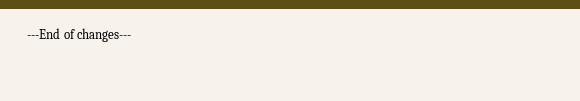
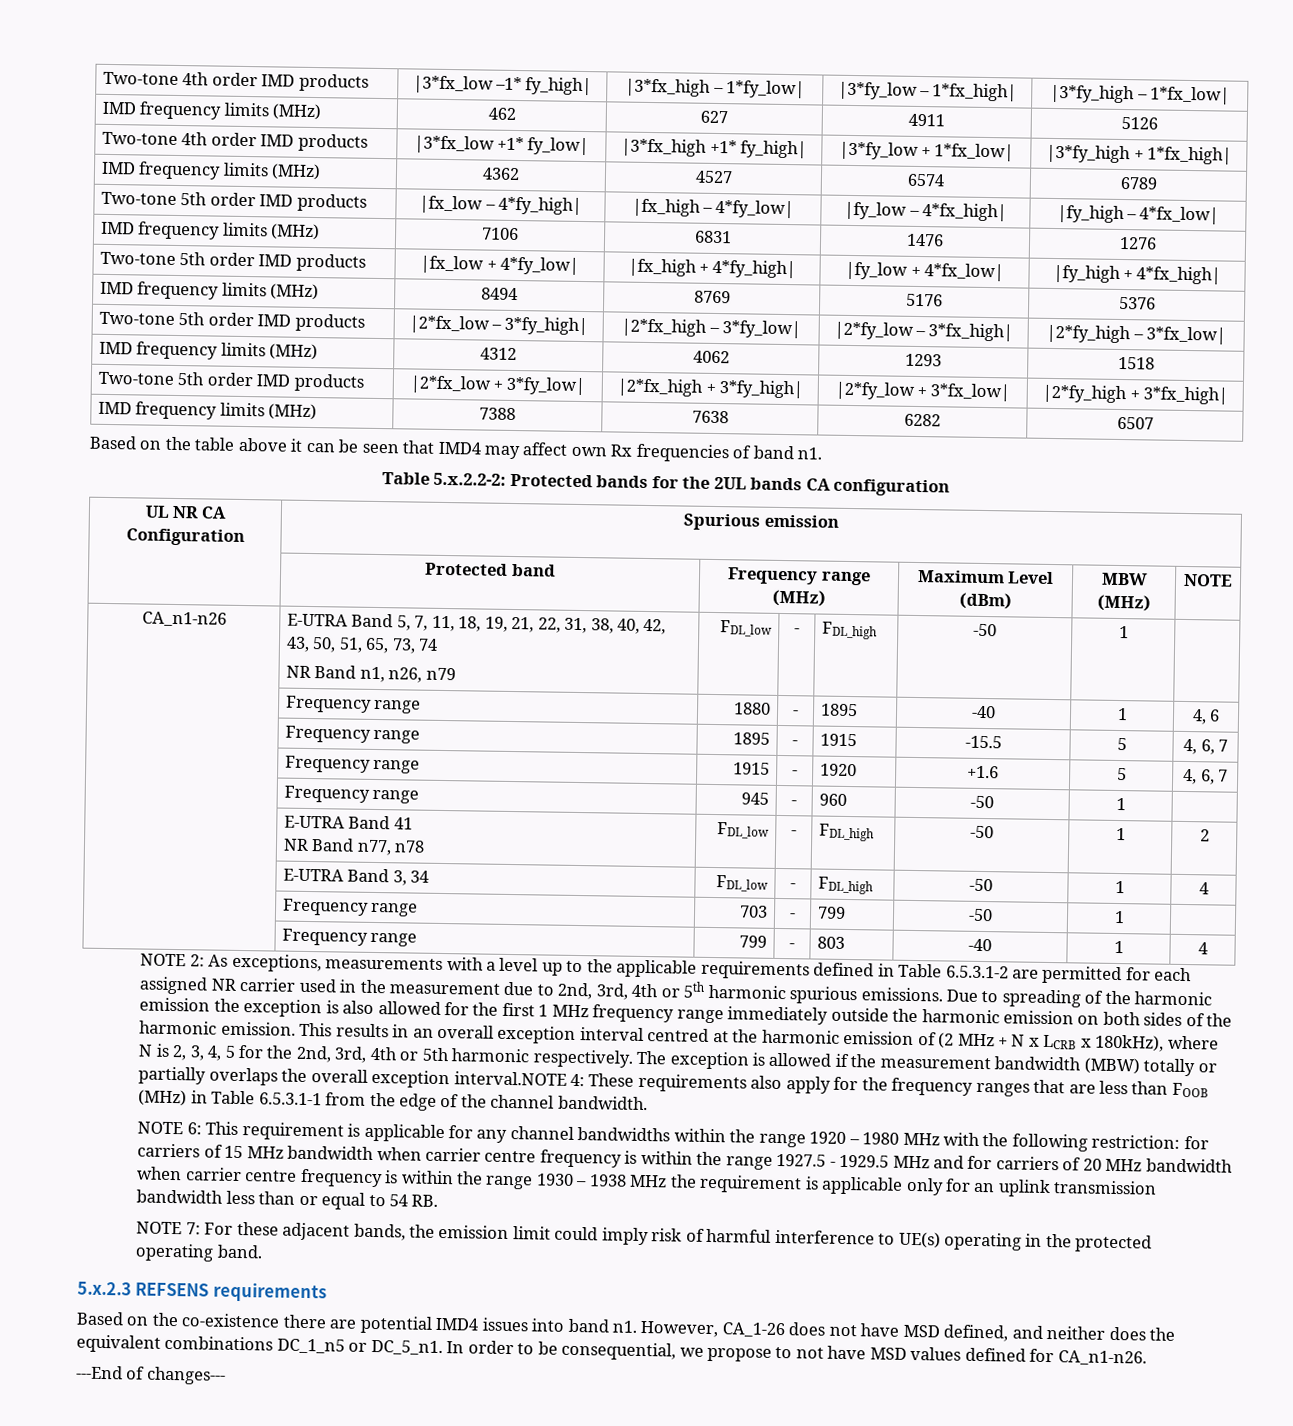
(27, 33) none -> [102,71,369,92] [412,75,593,96] [625,78,805,99] [837,81,1018,102] [1050,84,1230,105] [101,101,322,121] [487,107,516,120] [700,110,728,124] [908,113,945,127] [1120,116,1158,130] [101,131,368,152] [413,135,590,156] [621,138,807,159] [838,141,1015,162] [1046,144,1232,165] [100,161,322,181] [482,167,520,181] [694,170,733,184] [907,173,945,187] [1119,176,1157,190] [100,191,367,212] [419,195,582,215] [631,198,795,219] [844,201,1007,222] [1056,205,1220,225] [100,221,321,241] [482,227,519,241] [693,230,732,244] [906,233,944,247] [1118,236,1157,250] [99,251,366,272] [420,255,579,275] [627,258,797,279] [845,261,1004,282] [1052,264,1222,285] [99,281,320,301] [481,287,518,301] [693,290,731,304] [906,293,943,307] [1118,296,1156,310] [98,311,365,332] [408,315,589,336] [621,318,801,339] [833,321,1014,342] [1046,324,1226,345] [98,341,319,361] [480,347,517,361] [692,350,730,364] [905,353,942,367] [1117,356,1155,370] [97,371,364,392] [409,375,586,396] [617,378,803,399] [834,381,1011,402] [1042,384,1228,405] [97,401,318,421] [479,407,516,421] [691,410,729,424] [904,413,941,427] [1116,416,1154,430] [89,435,823,463] [381,472,951,497] [144,505,228,519] [125,528,245,547] [683,513,839,531] [425,562,556,577] [727,567,871,586] [771,589,826,607] [916,569,1055,585] [958,592,1012,610] [1100,572,1148,586] [1096,594,1151,612] [1182,573,1233,587] [141,611,227,627] [286,613,667,635] [285,636,439,654] [285,665,456,683] [720,620,773,637] [794,628,800,634] [821,621,877,640] [973,623,997,637] [1118,625,1129,639] [284,695,422,714] [733,702,772,715] [792,710,799,716] [819,703,858,717] [971,705,996,719] [1116,707,1128,721] [1191,709,1221,725] [284,725,421,744] [733,732,771,745] [792,740,798,746] [819,733,857,747] [964,735,1002,749] [1116,737,1127,751] [1183,738,1228,755] [284,755,421,774] [733,762,771,775] [792,770,798,776] [819,763,857,777] [967,765,999,779] [1116,767,1127,781] [1183,768,1228,785] [283,785,420,804] [741,792,770,805] [791,800,797,806] [818,793,847,806] [970,795,994,809] [1115,797,1126,811] [283,815,413,830] [282,838,426,856] [717,822,770,839] [791,830,797,836] [818,823,874,842] [970,825,994,839] [1115,827,1126,841] [1199,829,1210,842] [282,868,430,886] [716,875,769,892] [790,883,796,889] [817,876,873,895] [969,878,993,892] [1114,880,1125,894] [1198,882,1209,895] [281,898,419,917] [739,905,769,918] [789,913,796,919] [816,906,846,919] [968,908,993,922] [1113,910,1125,924] [281,928,418,947] [739,935,768,948] [789,943,795,949] [816,936,845,949] [968,938,992,952] [1113,940,1124,954] [1197,942,1208,955] [140,953,1193,985] [139,976,1213,1008] [139,997,1233,1027] [139,1020,1219,1052] [138,1043,1217,1077] [138,1066,1209,1098] [138,1089,648,1111] [137,1121,1209,1152] [137,1143,1233,1173] [137,1166,1158,1198] [136,1189,439,1210] [136,1221,1153,1253] [135,1243,263,1262] [77,1281,327,1303] [76,1311,1176,1342] [76,1334,1147,1366] Two-tone 4th order IMD products | |3*fx_low –1* fy_high| | |3*fx_high – 1*fy_low| | |3*fy_low – 1*fx_high| | |3*fy_high – 1*fx_low| // IMD frequency limits (MHz) | 462 | 627 | 4911 | 5126 // Two-tone 4th order IMD products | |3*fx_low +1* fy_low| | |3*fx_high +1* fy_high| | |3*fy_low + 1*fx_low| | |3*fy_high + 1*fx_high| // IMD frequency limits (MHz) | 4362 | 4527 | 6574 | 6789 // Two-tone 5th order IMD products | |fx_low – 4*fy_high| | |fx_high – 4*fy_low| | |fy_low – 4*fx_high| | |fy_high – 4*fx_low| // IMD frequency limits (MHz) | 7106 | 6831 | 1476 | 1276 // Two-tone 5th order IMD products | |fx_low + 4*fy_low| | |fx_high + 4*fy_high| | |fy_low + 4*fx_low| | |fy_high + 4*fx_high| // IMD frequency limits (MHz) | 8494 | 8769 | 5176 | 5376 // Two-tone 5th order IMD products | |2*fx_low – 3*fy_high| | |2*fx_high – 3*fy_low| | |2*fy_low – 3*fx_high| | |2*fy_high – 3*fx_low| // IMD frequency limits (MHz) | 4312 | 4062 | 1293 | 1518 // Two-tone 5th order IMD products | |2*fx_low + 3*fy_low| | |2*fx_high + 3*fy_high| | |2*fy_low + 3*fx_low| | |2*fy_high + 3*fx_high| // IMD frequency limits (MHz) | 7388 | 7638 | 6282 | 6507 // Based on the table above it can be seen that IMD4 may affect own Rx frequencies of band n1. // Table 5.x.2.2-2: Protected bands for the 2UL bands CA configuration // UL NR CA Configuration | Spurious emission // | Protected band | Frequency range (MHz) | Maximum Level (dBm) | MBW (MHz) | NOTE // CA_n1-n26 | E-UTRA Band 5, 7, 11, 18, 19, 21, 22, 31, 38, 40, 42, 43, 50, 51, 65, 73, 74 // NR Band n1, n26, n79 | FDL_low | - | FDL_high | -50 | 1 | // | Frequency range | 1880 | - | 1895 | -40 | 1 | 4, 6 // | Frequency range | 1895 | - | 1915 | -15.5 | 5 | 4, 6, 7 // | Frequency range | 1915 | - | 1920 | +1.6 | 5 | 4, 6, 7 // | Frequency range | 945 | - | 960 | -50 | 1 | // | E-UTRA Band 41 // NR Band n77, n78 | FDL_low | - | FDL_high | -50 | 1 | 2 // | E-UTRA Band 3, 34 | FDL_low | - | FDL_high | -50 | 1 | 4 // | Frequency range | 703 | - | 799 | -50 | 1 | // | Frequency range | 799 | - | 803 | -40 | 1 | 4 // NOTE 2: As exceptions, measurements with a level up to the applicable requirements defined in Table 6.5.3.1-2 are permitted for each assigned NR carrier used in the measurement due to 2nd, 3rd, 4th or 5th harmonic spurious emissions. Due to spreading of the harmonic emission the exception is also allowed for the first 1 MHz frequency range immediately outside the harmonic emission on both sides of the harmonic emission. This results in an overall exception interval centred at the harmonic emission of (2 MHz + N x LCRB x 180kHz), where N is 2, 3, 4, 5 for the 2nd, 3rd, 4th or 5th harmonic respectively. The exception is allowed if the measurement bandwidth (MBW) totally or partially overlaps the overall exception interval.NOTE 4: These requirements also apply for the frequency ranges that are less than FOOB (MHz) in Table 6.5.3.1-1 from the edge of the channel bandwidth. // NOTE 6: This requirement is applicable for any channel bandwidths within the range 1920 – 1980 MHz with the following restriction: for carriers of 15 MHz bandwidth when carrier centre frequency is within the range 1927.5 - 1929.5 MHz and for carriers of 20 MHz bandwidth when carrier centre frequency is within the range 1930 – 1938 MHz the requirement is applicable only for an uplink transmission bandwidth less than or equal to 54 RB. // NOTE 7: For these adjacent bands, the emission limit could imply risk of harmful interference to UE(s) operating in the protected operating band. // 5.x.2.3 REFSENS requirements // Based on the co-existence there are potential IMD4 issues into band n1. However, CA_1-26 does not have MSD defined, and neither does the equivalent combinations DC_1_n5 or DC_5_n1. In order to be consequential, we propose to not have MSD values defined for CA_n1-n26. //

